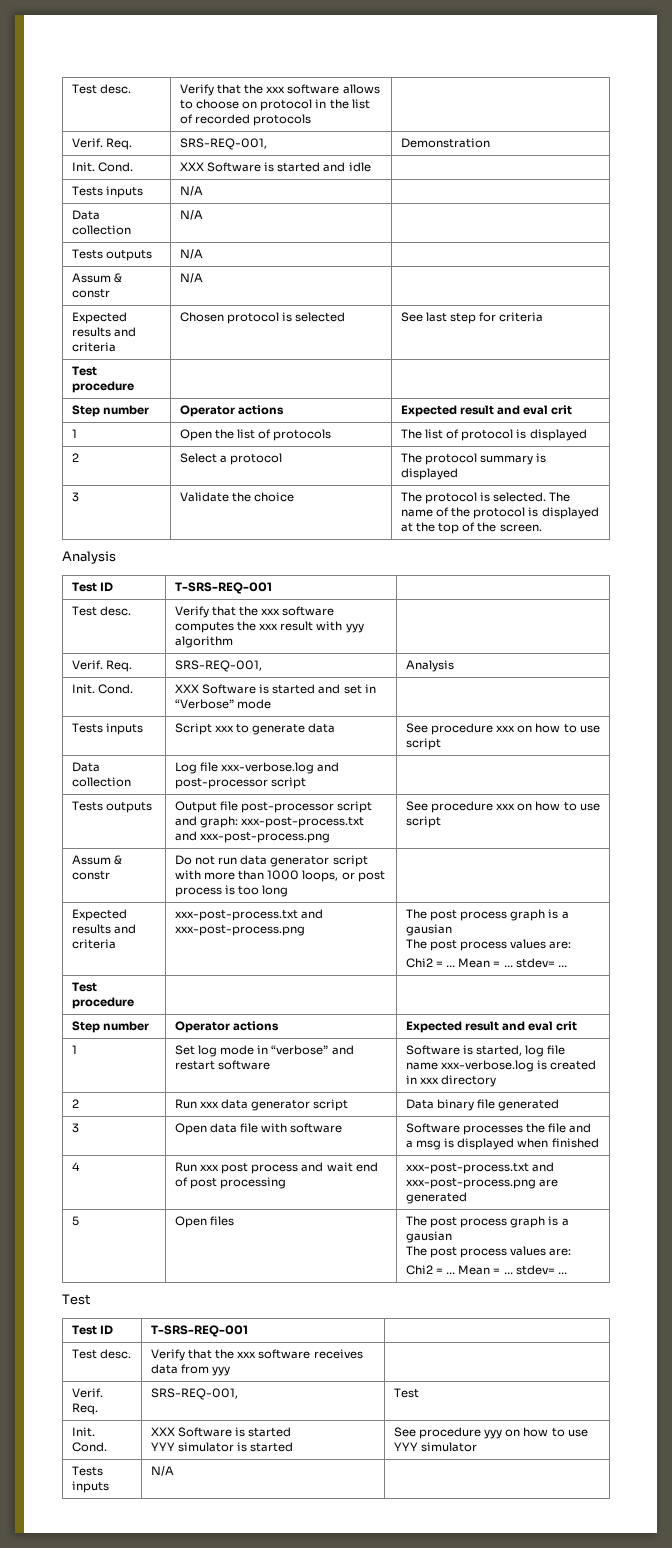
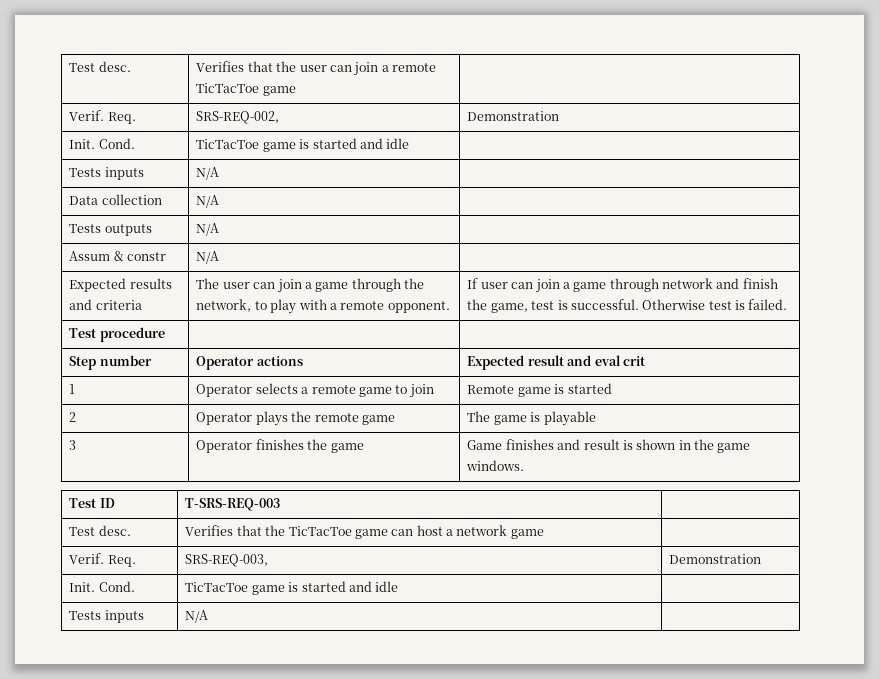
[72,84,132,94] [180,84,380,96] [180,99,370,111] [180,114,312,126] [72,138,133,150] [180,138,268,150] [401,138,491,148] [72,162,134,172] [180,162,262,172] Test desc. | Verify that the xxx software allows to choose on protocol in the list of recorded protocols | // Verif. Req. | SRS-REQ-001, | Demonstration // Init. Cond. | XXX Software -> [69,61,131,72] [196,61,437,76] [196,83,296,96] [69,110,136,124] [196,111,280,124] [467,111,560,121] [69,138,135,149] [196,139,296,152] Test desc. | Verifies that the user can join a remote TicTacToe game | // Verif. Req. | SRS-REQ-002, | Demonstration // Init. Cond. | TicTacToe game
[180,312,346,324] [401,312,544,324] Chosen protocol is selected | See last step for criteria -> [196,278,425,293] [196,299,450,314] [467,278,778,293] [467,299,788,313] The user can join a game through the network, to play with a remote opponent. | If user can join a game through network and finish the game, test is successful. Otherwise test is failed.
[180,429,332,441] [401,429,587,441] [72,453,80,462] [180,453,283,465] [401,453,547,465] [401,468,459,480] [72,492,80,502] [180,492,295,502] [401,492,571,504] [401,507,599,519] [401,522,542,534] [62,551,116,564] [72,582,114,592] [175,582,273,594] [72,606,132,616] [175,606,335,618] [175,621,364,633] [175,636,234,648] [72,660,133,672] [175,660,263,672] [406,660,455,672] [72,684,134,694] [175,684,376,694] [175,699,272,709] [72,723,144,735] [175,723,336,735] [406,723,600,735] [406,738,442,750] [72,762,101,772] [72,777,132,787] [175,762,340,774] [175,777,307,789] [72,801,153,813] [175,801,373,813] [175,816,365,828] [175,831,331,843] [406,801,600,813] [406,816,442,828] [72,855,123,865] [72,871,111,880] [175,855,368,867] [175,870,385,882] [175,885,289,897] [72,909,128,921] [72,924,137,934] [72,939,117,949] [175,909,324,921] [175,925,306,936] [406,909,569,921] [406,924,453,936] [406,939,572,951] [406,958,567,968] [72,982,98,992] [72,997,135,1009] [72,1021,150,1033] [175,1021,280,1033] [406,1021,578,1033] [72,1045,78,1054] [175,1045,354,1057] [175,1060,271,1070] [406,1045,566,1057] [406,1060,597,1072] [406,1075,497,1087] [72,1099,80,1108] [175,1099,349,1111] [406,1099,560,1111] [72,1123,80,1133] [175,1123,343,1135] [406,1123,592,1135] [406,1138,599,1150] [72,1162,81,1171] [175,1162,378,1174] [175,1177,287,1189] [406,1162,555,1174] [406,1178,559,1189] [406,1192,468,1204] [72,1216,80,1226] [175,1216,235,1228] [406,1216,569,1228] [406,1231,453,1243] [406,1246,572,1258] [406,1265,567,1275] [62,1294,91,1305] [72,1325,114,1335] [151,1325,249,1337] [72,1349,132,1359] [151,1349,363,1361] [151,1364,231,1376] [72,1388,104,1398] [72,1403,99,1415] [151,1388,239,1400] [394,1388,420,1398] [72,1427,96,1437] [72,1442,108,1452] [151,1427,292,1437] [151,1442,294,1452] [394,1427,588,1439] [394,1442,478,1452] Open the list of protocols | The list of protocol is displayed // 2 | Select a protocol | The protocol summary is displayed // 3 | Validate the choice | The protocol is selected. The name of the protocol is displayed at the top of the screen. // Analysis // Test ID | T-SRS-REQ-001 | // Test desc. | Verify that the xxx software computes the xxx result with yyy algorithm | // Verif. Req. | SRS-REQ-001, | Analysis // Init. Cond. | XXX Software is started and set in “Verbose” mode | // Tests inputs | Script xxx to generate data | See procedure xxx on how to use script // Data collection | Log file xxx-verbose.log and post-processor script | // Tests outputs | Output file post-processor script and graph: xxx-post-process.txt and xxx-post-process.png | See procedure xxx on how to use script // Assum & constr | Do not run data generator script with more than 1000 loops, or post process is too long | // Expected results and criteria | xxx-post-process.txt and xxx-post-process.png | The post process graph is a gausian // The post process values are: // Chi2 = … Mean = … stdev= … // Test procedure | | // Step number | Operator actions | Expected result and eval crit // 1 | Set log mode in “verbose” and restart software | Software is started, log file name xxx-verbose.log is created in xxx directory // 2 | Run xxx data generator script | Data binary file generated // 3 | Open data file with software | Software processes the file and a msg is displayed when finished // 4 | Run xxx post process and wait end of post processing | xxx-post-process.txt and xxx-post-process.png are generated // 5 | Open files | The post process graph is a gausian // The post process values are: // Chi2 = … Mean = … stdev= … // Test // Test ID | T-SRS-REQ-001 | // Test desc. | Verify that the xxx software receives data from yyy | // Verif. Req. | SRS-REQ-001, | Test // Init. Cond. | XXX Software is started // YYY simulator is started | See procedure yyy on how to use YYY simulator -> [196,383,434,398] [467,383,612,397] [69,412,77,422] [196,411,395,426] [467,411,596,426] [69,440,77,450] [196,439,364,453] [467,439,751,453] [466,460,525,471] [69,498,115,508] [185,498,281,511] [69,525,131,536] [185,525,544,539] [69,553,136,567] [185,554,269,567] [669,554,762,564] [69,581,135,592] [185,581,399,595] Operator selects a remote game to join | Remote game is started // 2 | Operator plays the remote game | The game is playable // 3 | Operator finishes the game | Game finishes and result is shown in the game windows. // Test ID | T-SRS-REQ-003 | // Test desc. | Verifies that the TicTacToe game can host a network game | // Verif. Req. | SRS-REQ-003, | Demonstration // Init. Cond. | TicTacToe game is started and idle |

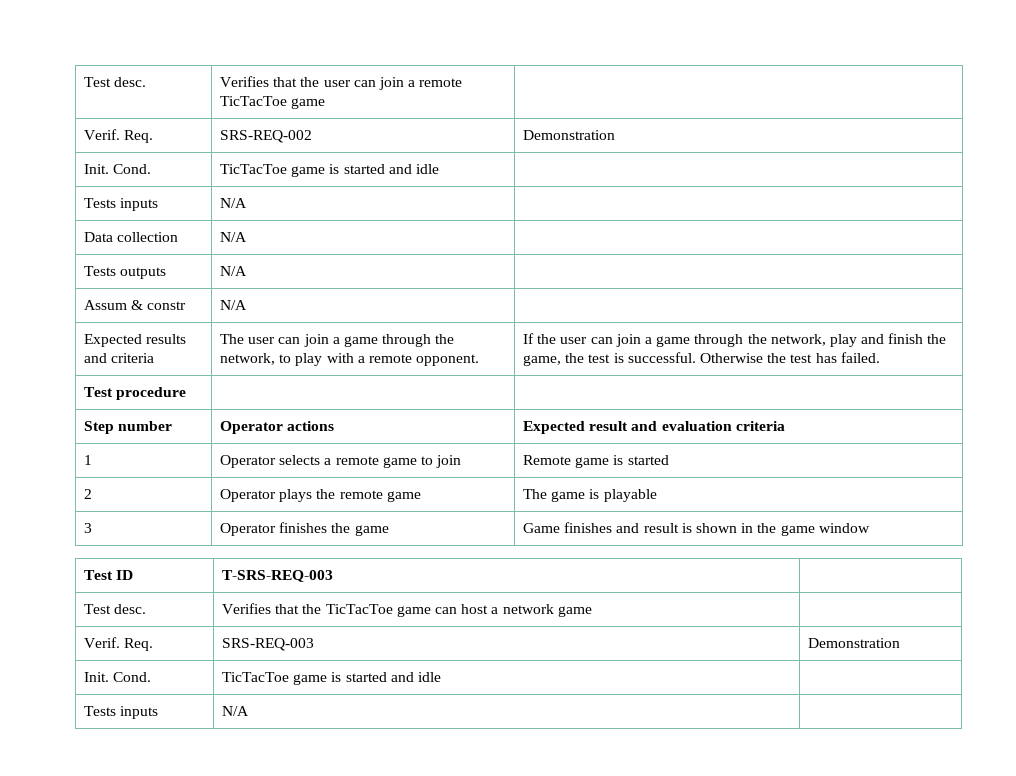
[196,111,280,124] SRS-REQ-002, -> [220,130,313,143] SRS-REQ-002
[480,278,714,293] user can join a game through network -> [537,334,857,347] the user can join a game through the network, play
(528, 308) none -> [565,353,585,363] the
[708,300,746,310] test is -> [767,353,837,363] the test has
[594,355,645,366] eval crit -> [661,421,785,431] evaluation criteria
[466,460,525,471] windows. -> [818,523,870,533] window
[185,554,269,567] SRS-REQ-003, -> [222,638,315,651] SRS-REQ-003

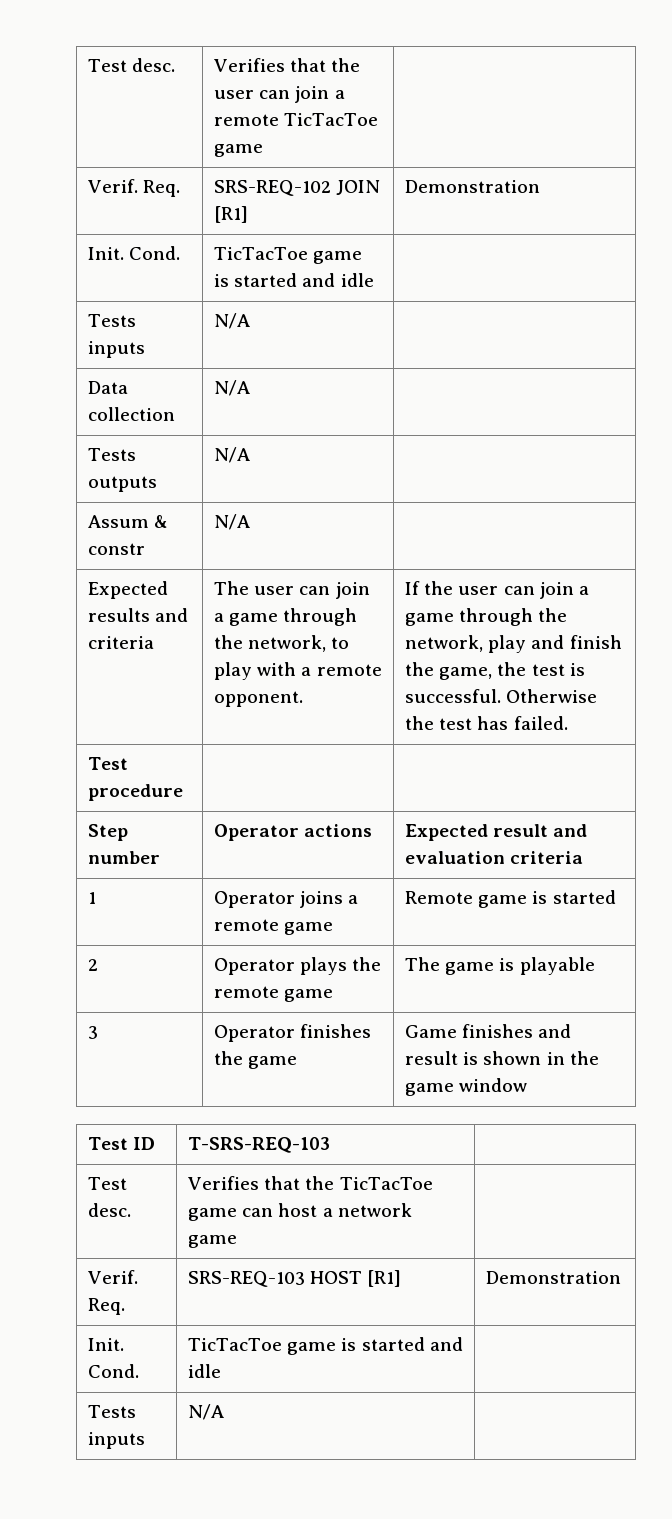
[220,130,313,143] SRS-REQ-002 -> [214,180,381,196] [214,206,249,223] SRS-REQ-102 JOIN [R1]
[279,455,321,465] selects -> [300,891,344,908] joins
[420,455,462,468] to join -> (334, 928) none
[222,570,334,582] T-SRS-REQ-003 -> [188,1137,331,1153] T-SRS-REQ-103
[222,638,315,651] SRS-REQ-003 -> [188,1270,402,1287] SRS-REQ-103 HOST [R1]

